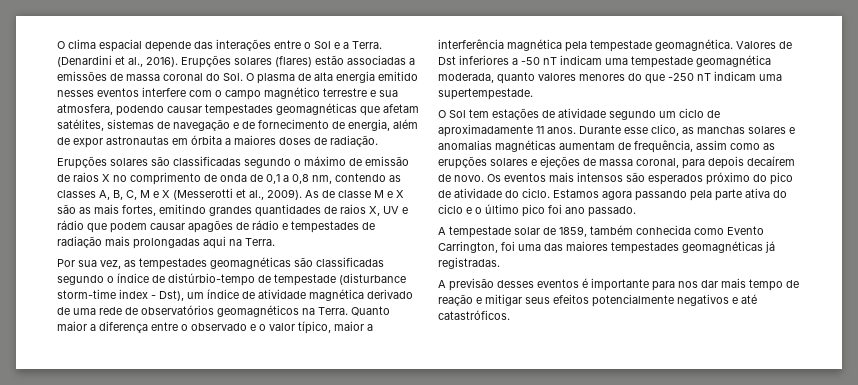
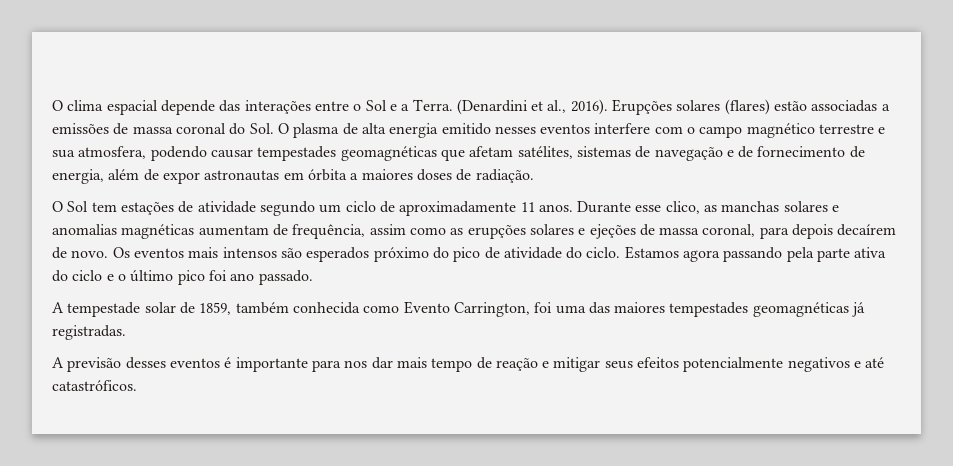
[57,156,409,169] [57,172,401,185] [57,188,404,200] [57,204,408,217] [57,220,375,233] [57,236,275,249] [57,257,384,270] [57,273,406,286] [57,289,413,301] [57,305,390,317] [57,321,373,334] [438,39,792,52] [438,55,771,68] [438,71,782,84] [438,88,533,100] // Erupções solares são classificadas segundo o máximo de emissão de raios X no comprimento de onda de 0,1 a 0,8 nm, contendo as classes A, B, C, M e X (Messerotti et al., 2009). As de classe M e X são as mais fortes, emitindo grandes quantidades de raios X, UV e rádio que podem causar apagões de rádio e tempestades de radiação mais prolongadas aqui na Terra. // Por sua vez, as tempestades geomagnéticas são classificadas segundo o índice de distúrbio-tempo de tempestade (disturbance storm-time index - Dst), um índice de atividade magnética derivado de uma rede de observatórios geomagnéticos na Terra. Quanto maior a diferença entre o observado e o valor típico, maior a interferência magnética pela tempestade geomagnética. Valores de Dst inferiores a -50 nT indicam uma tempestade geomagnética moderada, quanto valores menores do que -250 nT indicam uma supertempestade. -> (534, 176) none

